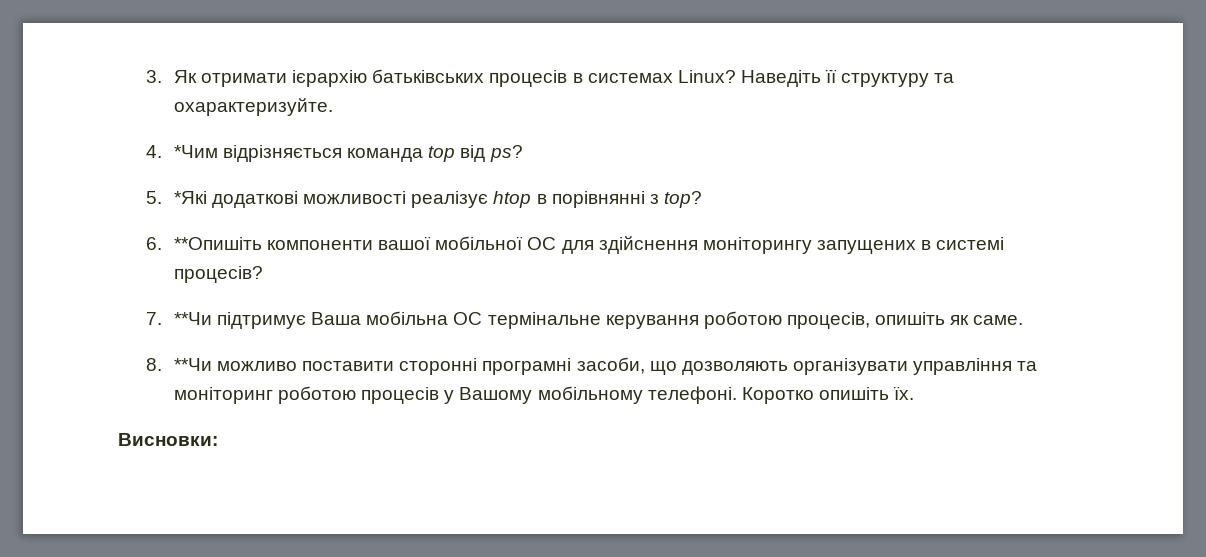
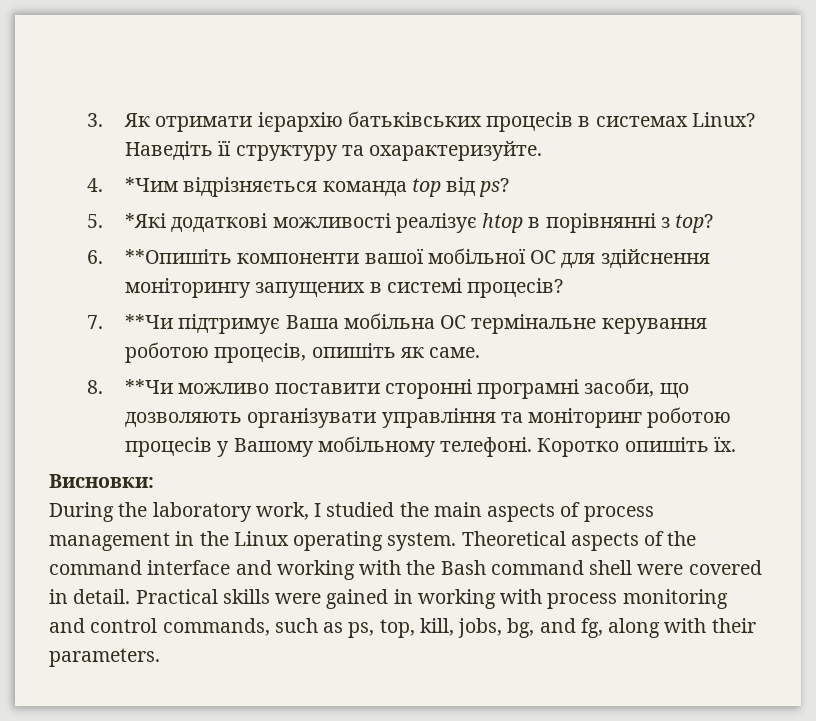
(218, 439) none -> [49,502,654,522] [49,531,697,551] [49,560,762,580] [49,589,728,609] [49,618,756,638] [49,648,160,667] // During the laboratory work, I studied the main aspects of process management in the Linux operating system. Theoretical aspects of the command interface and working with the Bash command shell were covered in detail. Practical skills were gained in working with process monitoring and control commands, such as ps, top, kill, jobs, bg, and fg, along with their parameters.

